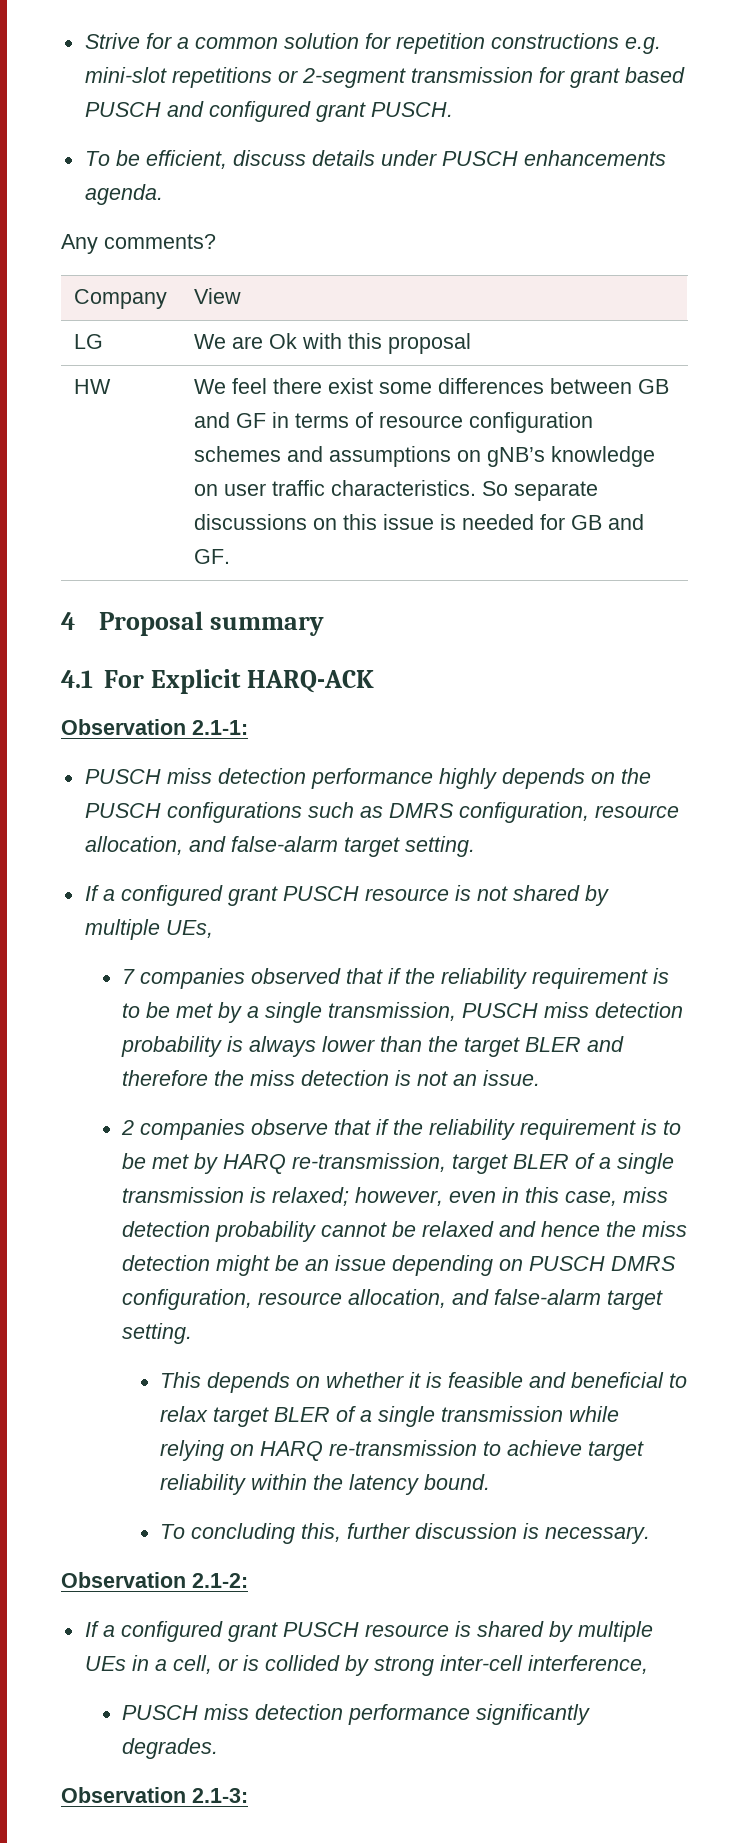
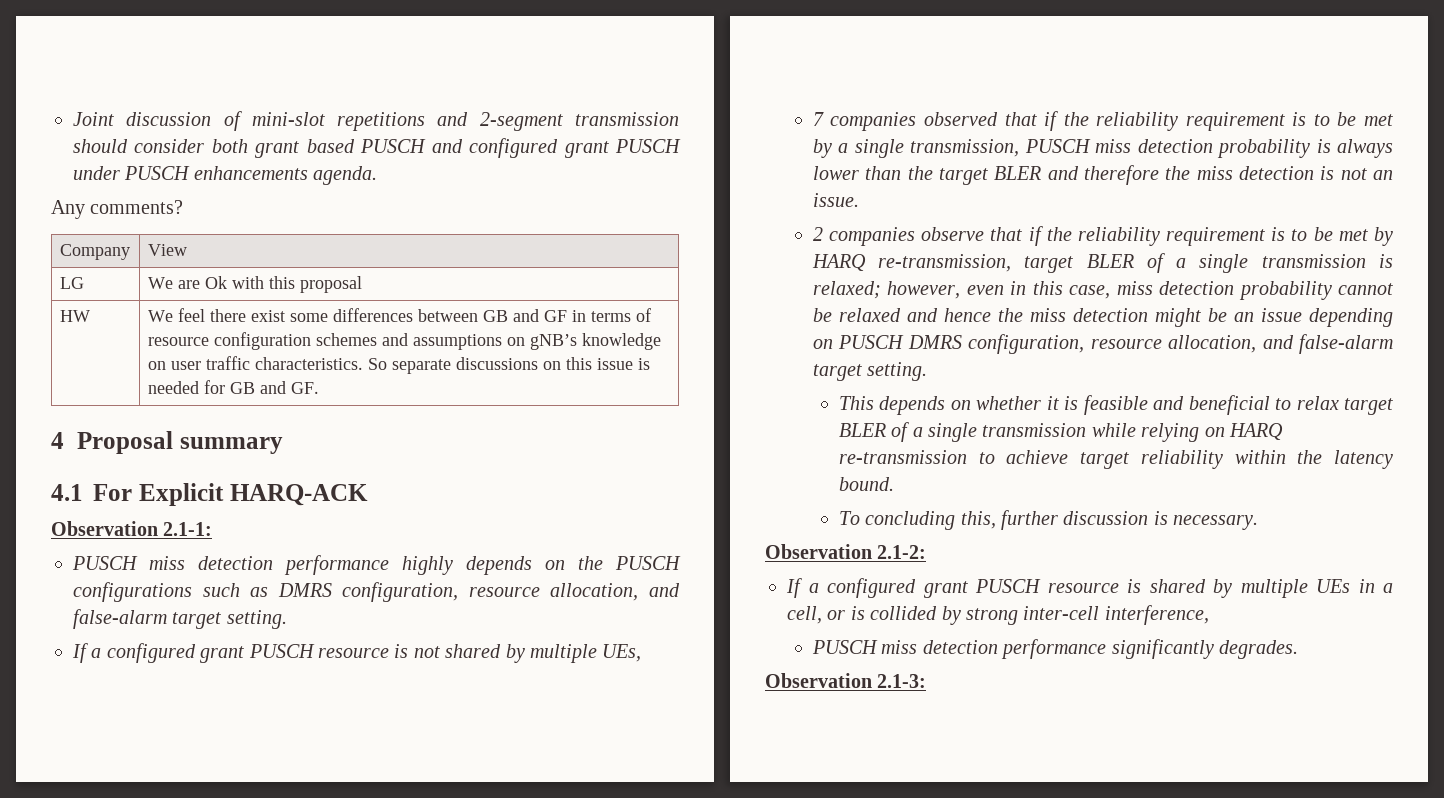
[84,33,661,54] Strive for a common solution for repetition constructions e.g. -> [73,111,242,131] Joint discussion of
[277,70,298,83] or -> [437,112,469,126] and
[538,67,565,83] for -> [73,139,248,153] should consider both
[370,102,453,117] [84,150,375,169] PUSCH. // To be efficient, discuss details -> [615,139,682,153] PUSCH

